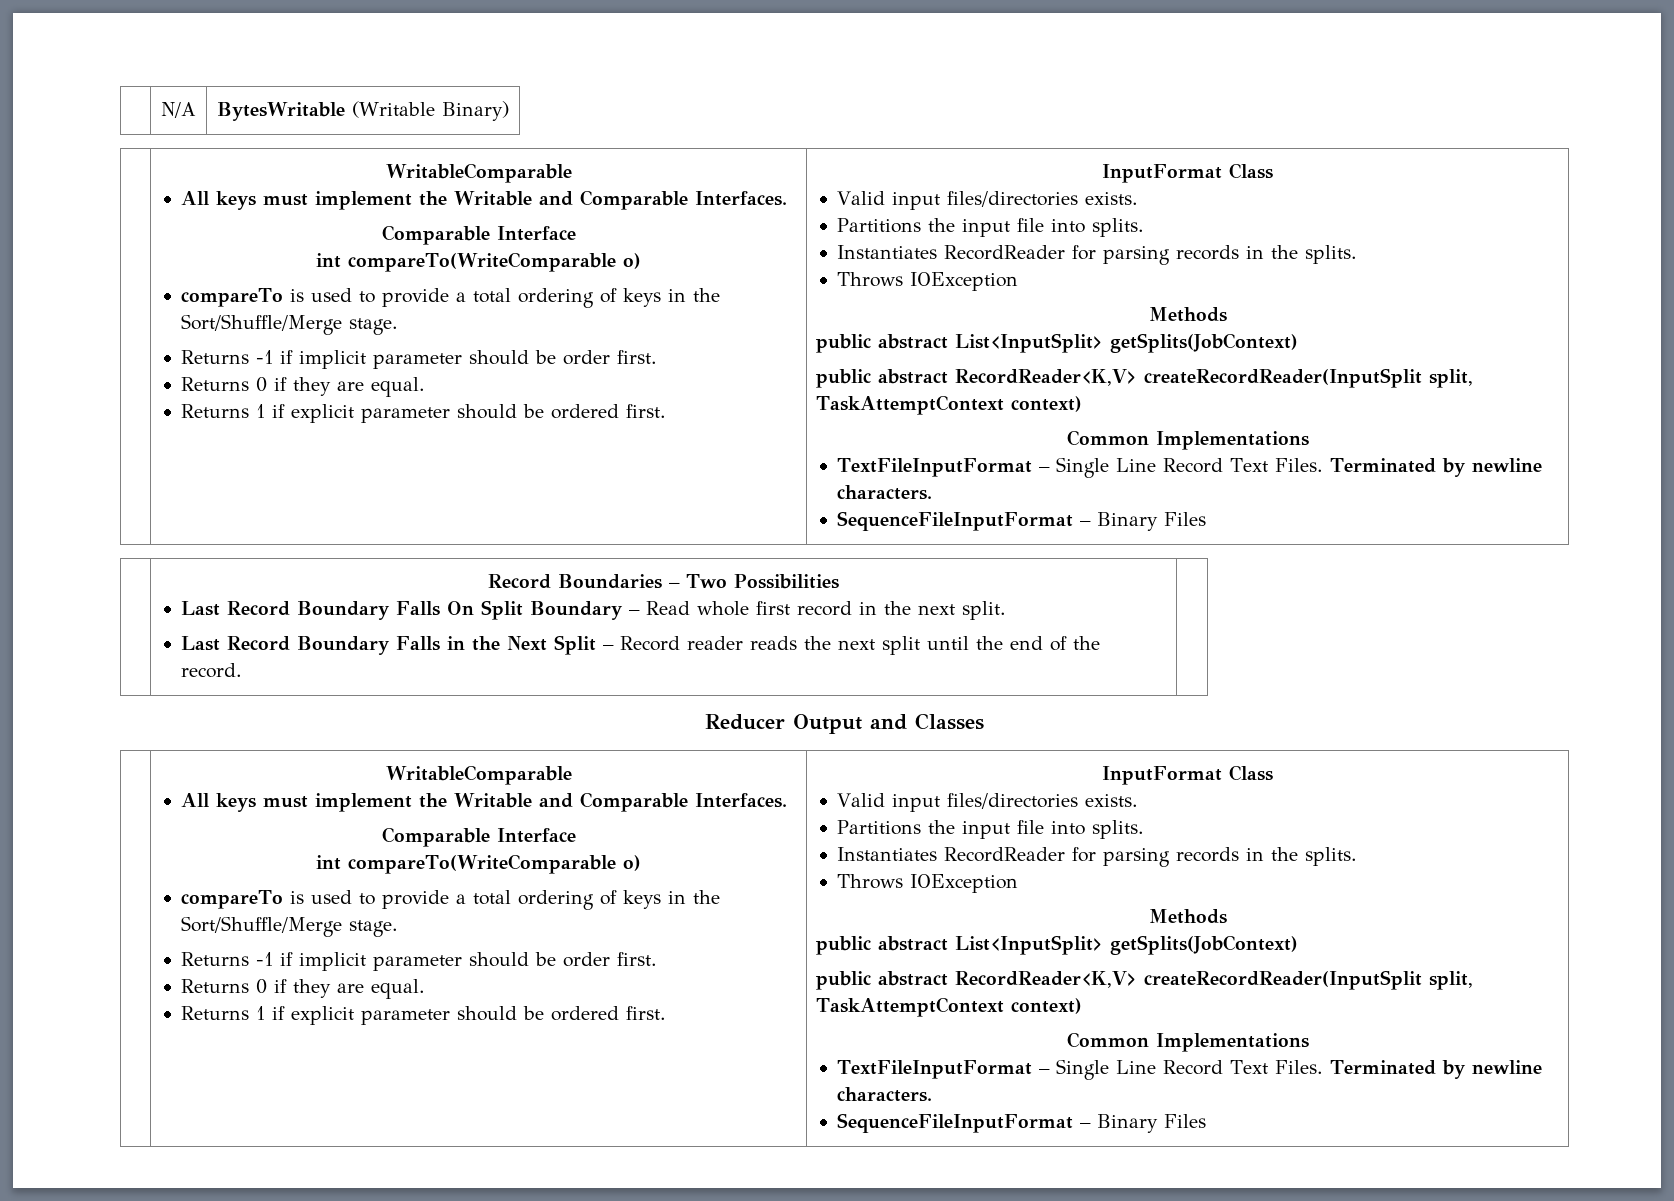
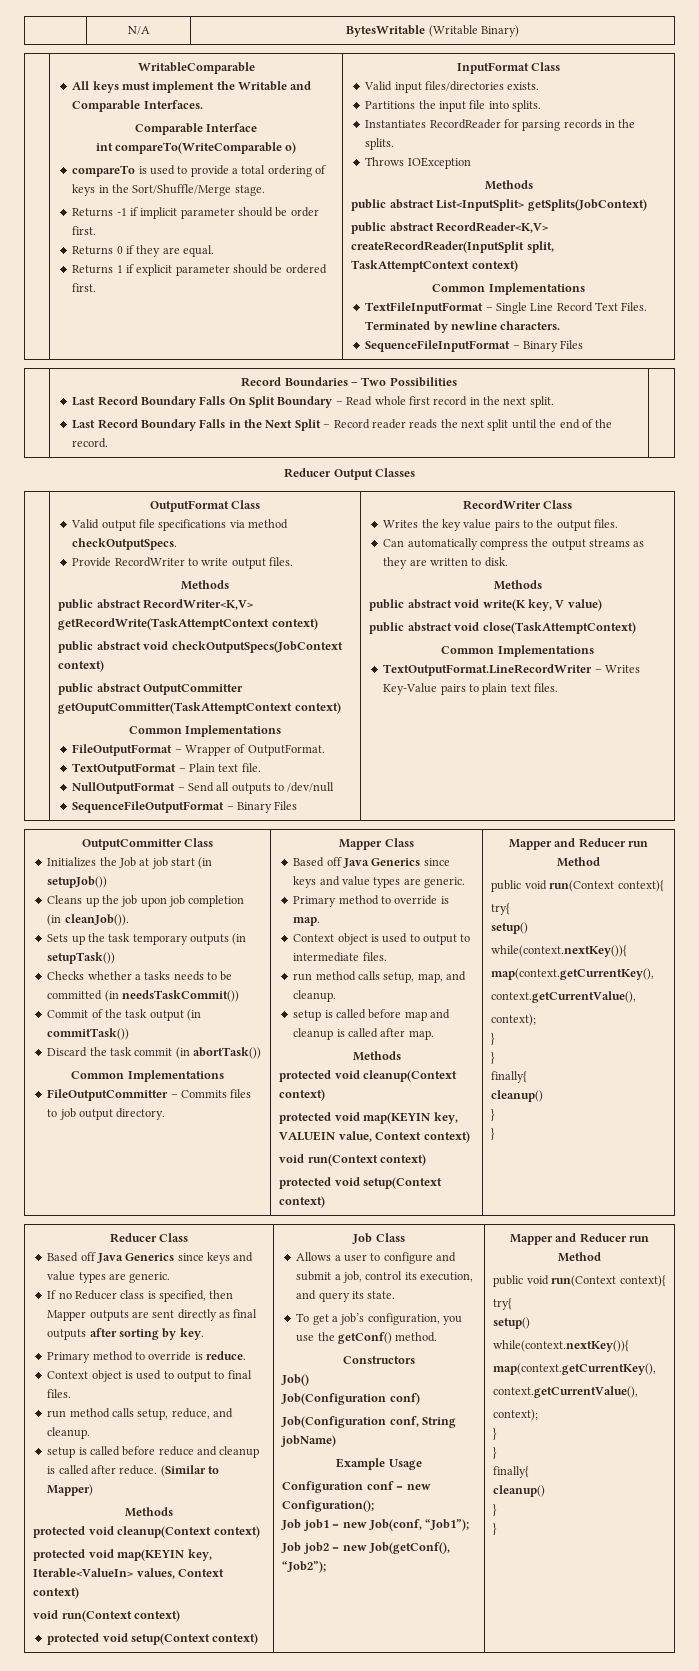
[870,714,907,730] and -> (373, 474) none
[385,765,572,785] [181,792,788,812] [381,827,576,847] [316,854,641,874] [181,890,721,910] [181,916,399,937] [181,952,658,971] [181,979,426,999] [181,1006,667,1025] [1102,765,1273,785] [837,793,1139,812] [837,820,1145,839] [837,847,1358,867] [837,874,1019,893] [1148,909,1227,924] [815,935,1298,955] [815,970,1473,990] [815,997,1082,1017] [1066,1032,1309,1052] [837,1059,1543,1080] [837,1087,933,1102] [837,1113,1207,1133] WritableComparable // All keys must implement the Writable and Comparable Interfaces. // Comparable Interface // int compareTo(WriteComparable o) // compareTo is used to provide a total ordering of keys in the Sort/Shuffle/Merge stage. // Returns -1 if implicit parameter should be order first. // Returns 0 if they are equal. // Returns 1 if explicit parameter should be ordered first. | InputFormat Class // Valid input files/directories exists. // Partitions the input file into splits. // Instantiates RecordReader for parsing records in the splits. // Throws IOException // Methods // public abstract List<InputSplit> getSplits(JobContext) // public abstract RecordReader<K,V> createRecordReader(InputSplit split, TaskAttemptContext context) // Common Implementations // TextFileInputFormat – Single Line Record Text Files. Terminated by newline characters. // SequenceFileInputFormat – Binary Files -> [149,500,261,512] [71,519,289,531] [72,538,178,550] [72,557,294,569] [181,580,229,590] [58,599,254,611] [58,618,318,630] [58,641,343,653] [58,660,105,672] [58,683,244,695] [58,702,341,714] [128,725,282,737] [72,744,325,756] [72,763,261,775] [72,782,335,794] [72,801,298,813] [462,500,573,510] [383,519,619,531] [383,538,645,550] [383,557,508,569] [493,580,542,590] [369,599,602,611] [369,622,636,634] [441,645,594,657] [383,664,640,676] [383,683,559,695] [81,838,214,850] [47,857,213,869] [47,876,108,888] [47,895,245,907] [47,914,129,926] [47,933,247,945] [47,952,116,964] [47,971,233,981] [47,990,239,1002] [47,1009,202,1021] [47,1028,130,1040] [47,1047,262,1059] [71,1070,224,1082] [47,1089,252,1101] [47,1108,166,1120] [339,838,414,850] [293,857,450,868] [293,876,466,888] [293,895,449,907] [293,917,321,926] [293,933,471,945] [293,952,387,962] [293,971,467,983] [293,990,337,1002] [293,1009,451,1021] [293,1028,434,1040] [352,1051,401,1061] [279,1070,458,1082] [279,1089,326,1101] [279,1112,458,1124] [279,1131,470,1143] [279,1154,427,1166] [279,1177,443,1189] [279,1196,326,1208] [508,838,649,850] [557,857,600,867] [491,880,664,892] [491,903,511,915] [491,922,529,934] [491,945,628,957] [491,968,655,980] [491,991,637,1003] [491,1014,537,1026] [491,1033,496,1045] [491,1052,496,1064] [491,1071,528,1083] [491,1090,544,1102] [491,1109,496,1121] [491,1128,496,1140] [109,1233,189,1243] [47,1252,254,1264] [47,1271,171,1283] [47,1290,234,1302] [47,1309,258,1321] [47,1328,204,1340] [47,1351,247,1363] [47,1370,252,1382] [47,1389,72,1398] [47,1408,234,1420] [47,1427,91,1439] [47,1446,260,1458] [47,1465,220,1477] [47,1484,94,1496] [125,1507,173,1517] [33,1526,260,1538] [33,1549,212,1561] [33,1568,225,1579] [33,1587,80,1599] [33,1610,181,1622] [47,1633,259,1645] [352,1233,405,1244] [296,1252,457,1264] [296,1271,474,1283] [296,1290,396,1302] [296,1313,463,1325] [296,1332,438,1344] [343,1356,415,1364] [281,1374,310,1386] [281,1393,420,1405] [281,1416,457,1428] [280,1435,337,1447] [336,1458,422,1470] [282,1481,431,1493] [282,1500,375,1512] [281,1519,470,1531] [281,1542,450,1554] [282,1561,327,1573] [509,1233,650,1245] [558,1252,601,1262] [493,1275,666,1287] [493,1298,513,1310] [493,1317,531,1329] [493,1340,630,1352] [493,1363,657,1375] [493,1386,639,1398] [493,1409,539,1421] [493,1428,498,1440] [493,1447,498,1459] [493,1466,530,1478] [493,1485,546,1497] [493,1504,498,1516] [493,1523,498,1535] OutputFormat Class // Valid output file specifications via method checkOutputSpecs. // Provide RecordWriter to write output files. // Methods // public abstract RecordWriter<K,V> getRecordWrite(TaskAttemptContext context) // public abstract void checkOutputSpecs(JobContext context) // public abstract OutputCommitter getOuputCommitter(TaskAttemptContext context) // Common Implementations // FileOutputFormat – Wrapper of OutputFormat. // TextOutputFormat – Plain text file. // NullOutputFormat – Send all outputs to /dev/null // SequenceFileOutputFormat – Binary Files | RecordWriter Class // Writes the key value pairs to the output files. // Can automatically compress the output streams as they are written to disk. // Methods // public abstract void write(K key, V value) // public abstract void close(TaskAttemptContext) // Common Implementations // TextOutputFormat.LineRecordWriter – Writes Key-Value pairs to plain text files. // OutputCommitter Class // Initializes the Job at job start (in setupJob()) // Cleans up the job upon job completion (in cleanJob()). // Sets up the task temporary outputs (in setupTask()) // Checks whether a tasks needs to be committed (in needsTaskCommit()) // Commit of the task output (in commitTask()) // Discard the task commit (in abortTask()) // Common Implementations // FileOutputCommitter – Commits files to job output directory. | Mapper Class // Based off Java Generics since keys and value types are generic. // Primary method to override is map. // Context object is used to output to intermediate files. // run method calls setup, map, and cleanup. // setup is called before map and cleanup is called after map. // Methods // protected void cleanup(Context context) // protected void map(KEYIN key, VALUEIN value, Context context) // void run(Context context) // protected void setup(Context context) | Mapper and Reducer run Method // public void run(Context context){ // try{ // setup() // while(context.nextKey()){ // map(context.getCurrentKey(), // context.getCurrentValue(), // context); // } // } // finally{ // cleanup() // } // } // Reducer Class // Based off Java Generics since keys and value types are generic. // If no Reducer class is specified, then Mapper outputs are sent directly as final outputs after sorting by key. // Primary method to override is reduce. // Context object is used to output to final files. // run method calls setup, reduce, and cleanup. // setup is called before reduce and cleanup is called after reduce. (Similar to Mapper) // Methods // protected void cleanup(Context context) // protected void map(KEYIN key, Iterable<ValueIn> values, Context context) // void run(Context context) // protected void setup(Context context) | Job Class // Allows a user to configure and submit a job, control its execution, and query its state. // To get a job’s configuration, you use the getConf() method. // Constructors // Job() // Job(Configuration conf) // Job(Configuration conf, String jobName) // Example Usage // Configuration conf = new Configuration(); // Job job1 = new Job(conf, “Job1”); // Job job2 = new Job(getConf(), “Job2”); | Mapper and Reducer run Method // public void run(Context context){ // try{ // setup() // while(context.nextKey()){ // map(context.getCurrentKey(), // context.getCurrentValue(), // context); // } // } // finally{ // cleanup() // } // }

